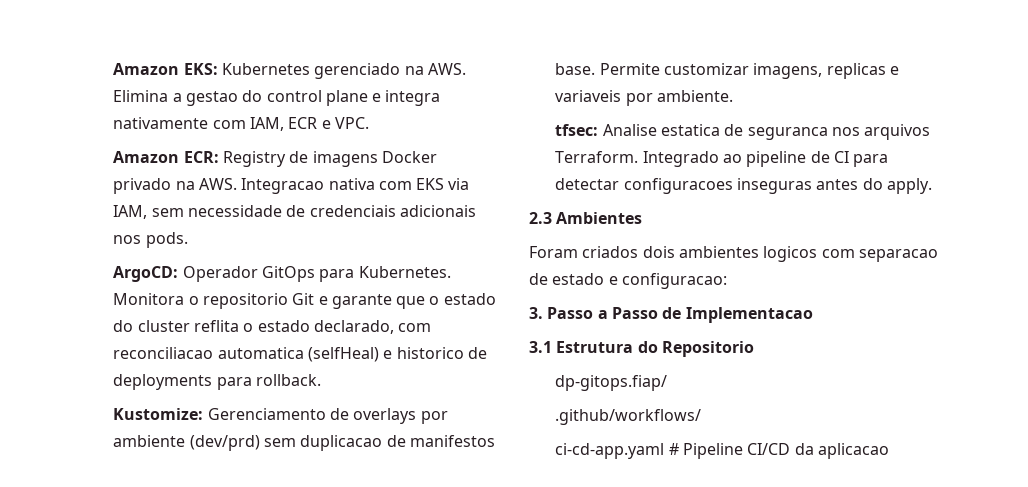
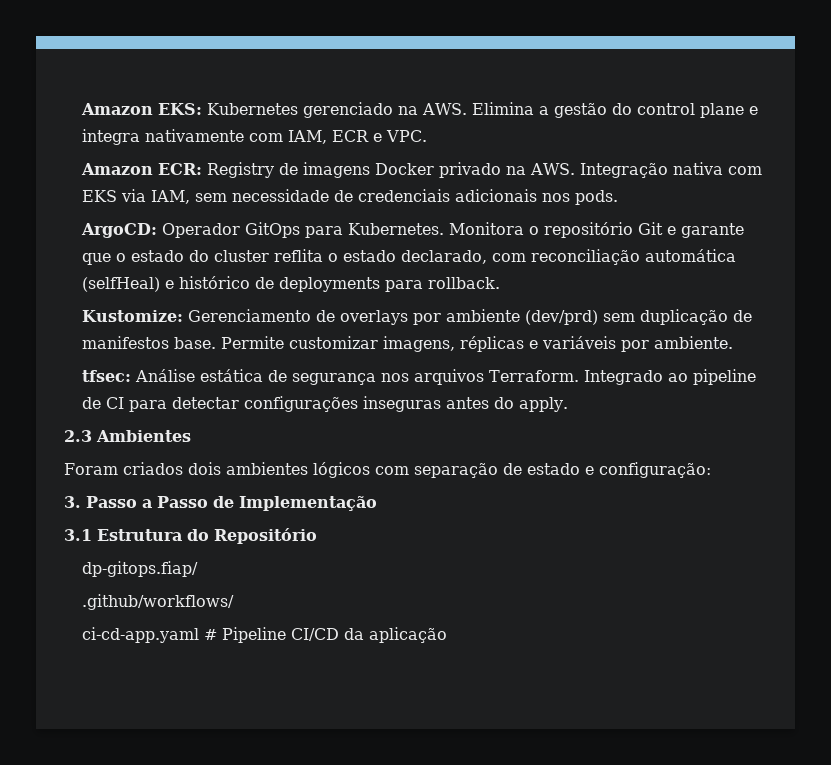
[185,91,238,106] gestao -> [554,103,608,118] gestão
[241,178,325,194] Integracao -> [580,163,669,178] Integração
[202,293,288,309] repositorio -> [544,222,634,238] repositório
[113,347,304,359] reconciliacao automatica -> [531,249,737,265] reconciliação automática
[396,347,464,359] historico -> [179,276,251,289] histórico
[300,435,383,451] duplicacao -> [640,309,729,325] duplicação
[826,63,899,79] [555,90,622,102] replicas e variaveis -> [460,336,617,352] réplicas e variáveis
[602,124,828,140] Analise estatica de seguranca -> [135,369,377,385] Análise estática de segurança
[623,178,733,194] configuracoes -> [244,396,359,412] configurações
[763,246,938,262] logicos com separacao -> [312,462,498,478] lógicos com separação
[621,273,727,289] configuracao: -> [598,462,711,478] configuração:
[685,307,813,323] Implementacao -> [239,496,377,511] Implementação
[661,341,754,357] Repositorio -> [214,528,317,544] Repositório
[817,443,889,459] aplicacao -> [369,627,448,643] aplicação

